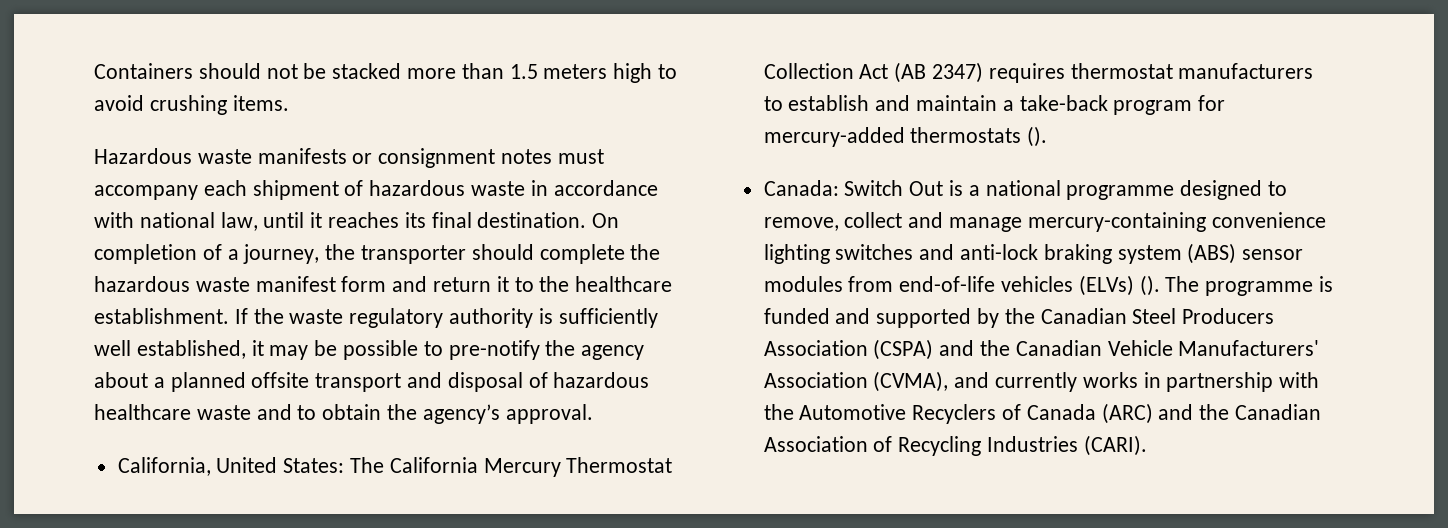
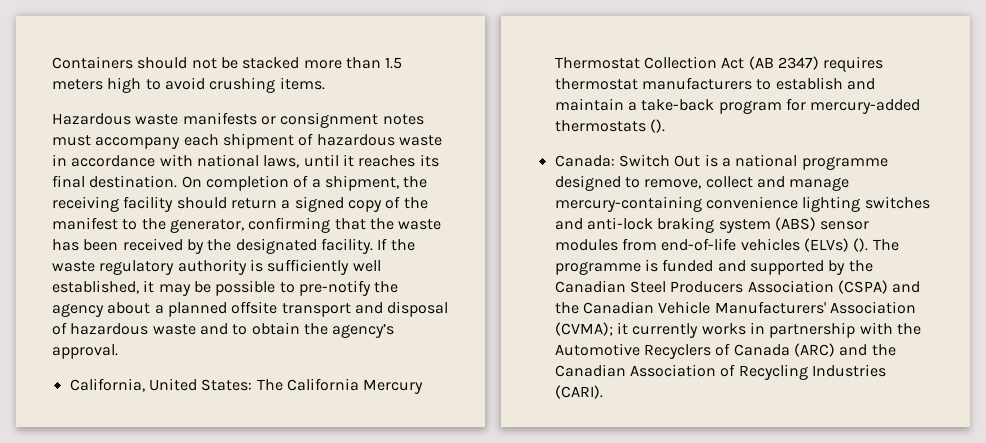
[220,212,258,231] law, -> [263,155,300,168] laws,
[243,244,661,264] [94,276,673,292] [94,308,229,324] journey, the transporter should complete the hazardous waste manifest form and return it to the healthcare establishment. -> [324,175,428,191] [52,196,428,212] [52,217,442,233] [52,238,373,254] shipment, the receiving facility should return a signed copy of the manifest to the generator, confirming that the waste has been received by the designated facility.
[94,404,191,420] healthcare -> (149, 329) none
[873,371,990,392] (CVMA), and -> [554,322,628,336] (CVMA); it

